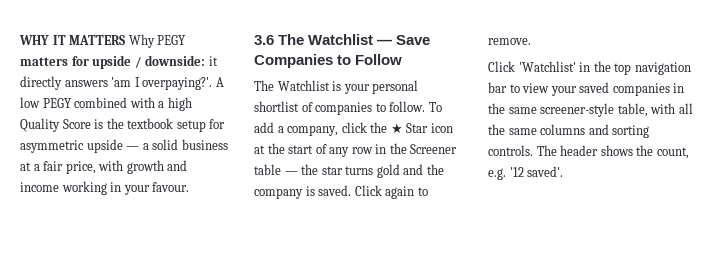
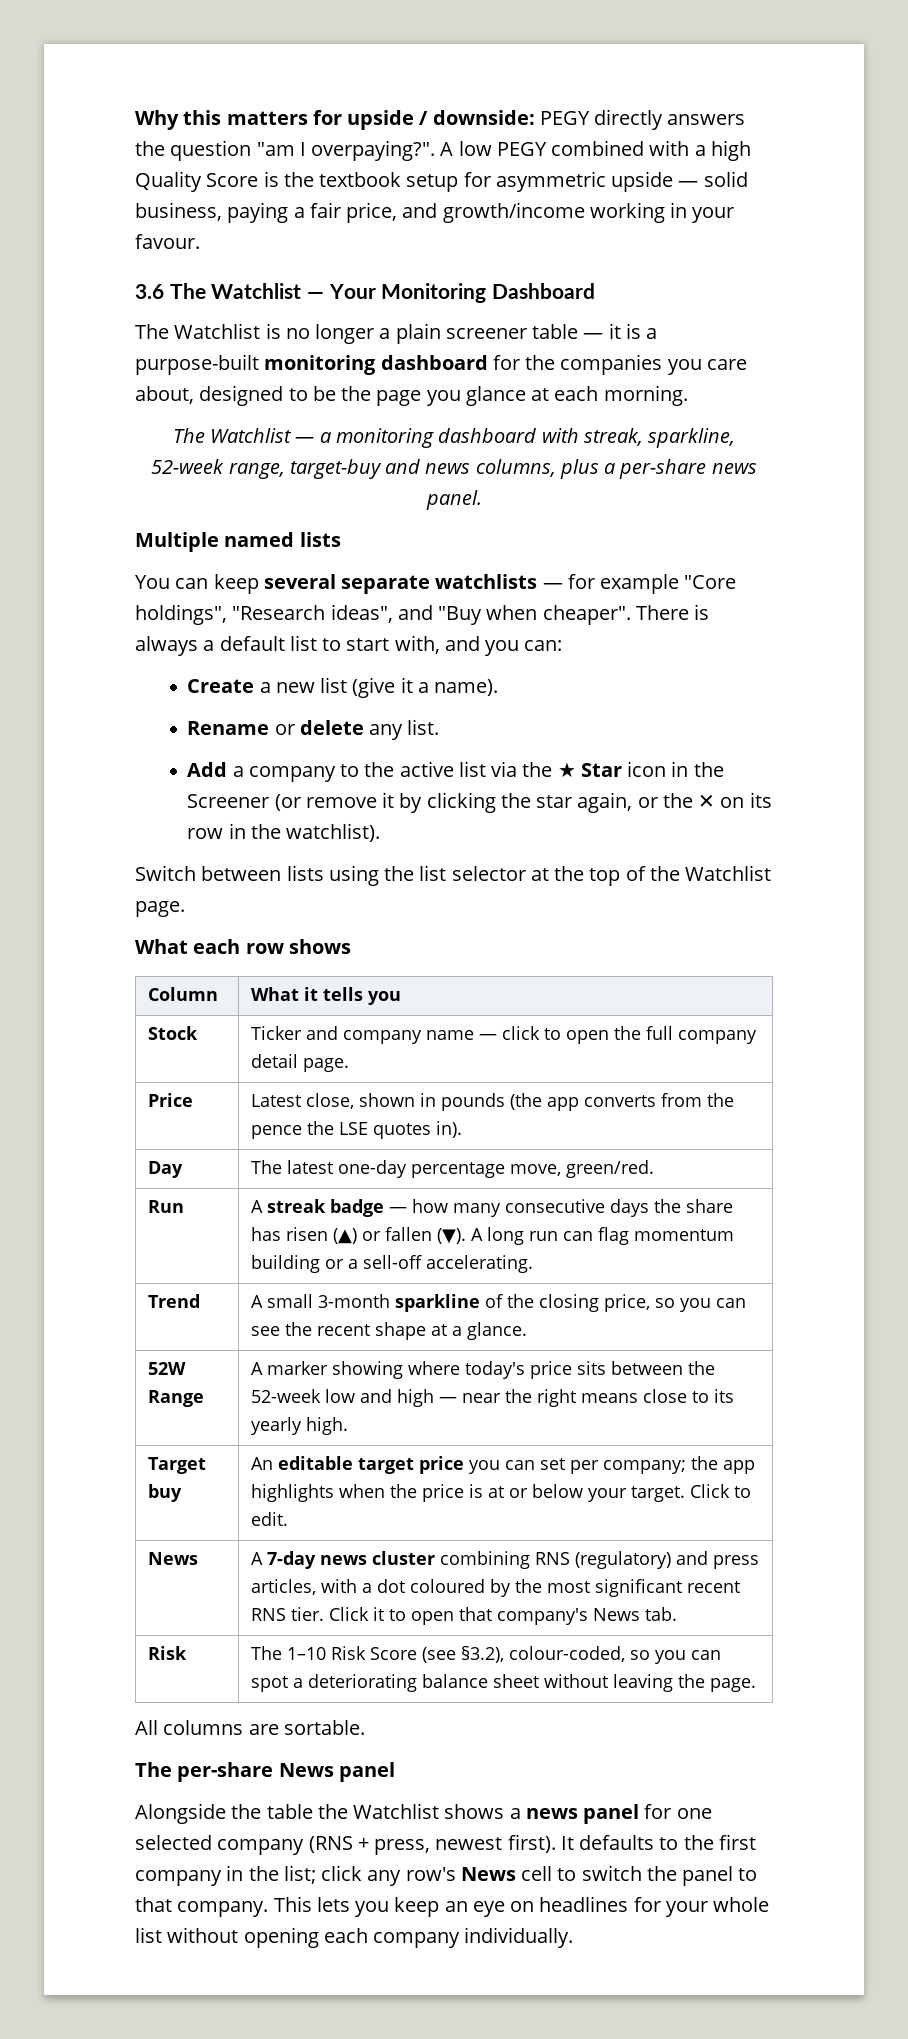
[19,34,187,48] WHY IT MATTERS Why PEGY -> [135,110,222,130] Why this
[208,56,218,66] it -> [539,111,590,125] PEGY
[111,77,213,90] 'am I overpaying?'. -> [135,140,436,161] the question "am I overpaying?".
[142,139,228,150] [20,160,188,174] [20,182,59,192] a solid business at a fair price, with growth and income -> [703,171,748,187] [135,202,585,223] solid business, paying a fair price, and growth/income
[396,35,431,45] [254,54,403,68] Save Companies to Follow -> [328,283,596,303] Your Monitoring Dashboard
[343,80,419,94] [254,101,442,115] [254,122,453,136] [254,143,458,157] [254,164,444,178] [254,185,428,199] [488,38,531,45] [488,61,691,75] [488,82,685,96] [488,103,693,117] [488,124,650,138] [488,145,689,159] [488,166,564,180] your personal shortlist of companies to follow. To add a company, click the ★ Star icon at the start of any row in the Screener table — the star turns gold and the company is saved. Click again to remove. // Click 'Watchlist' in the top navigation bar to view your saved companies in the same screener-style table, with all the same columns and sorting controls. The header shows the count, e.g. '12 saved'. -> [285,323,658,344] [135,354,747,375] [135,385,688,406] [172,428,736,448] [151,459,757,479] [425,490,482,510] [135,532,341,552] [135,574,737,594] [135,604,710,625] [135,635,563,656] [187,677,499,698] [187,719,440,740] [187,761,724,782] [187,792,772,813] [187,823,381,842] [135,865,772,886] [135,901,185,917] [135,939,351,954] [147,987,218,1001] [250,987,401,1005] [147,1026,198,1040] [250,1026,757,1044] [250,1054,349,1072] [147,1093,193,1107] [250,1093,734,1111] [250,1121,462,1139] [147,1161,183,1178] [250,1160,654,1178] [147,1200,184,1213] [250,1199,733,1217] [250,1227,734,1245] [250,1255,533,1273] [147,1294,200,1308] [250,1294,746,1312] [250,1322,527,1340] [147,1362,186,1375] [147,1390,204,1407] [250,1361,715,1379] [250,1389,734,1407] [250,1417,348,1435] [147,1457,206,1474] [147,1484,182,1502] [250,1456,755,1474] [250,1484,751,1502] [250,1512,288,1526] [147,1552,198,1565] [250,1551,759,1569] [250,1579,740,1597] [250,1607,677,1625] [147,1646,187,1660] [250,1646,721,1664] [250,1674,756,1692] [135,1720,365,1735] [135,1762,395,1782] [135,1803,712,1824] [135,1834,756,1855] [135,1865,758,1886] [135,1896,770,1917] [135,1927,574,1948] no longer a plain screener table — it is a purpose-built monitoring dashboard for the companies you care about, designed to be the page you glance at each morning. // The Watchlist — a monitoring dashboard with streak, sparkline, 52-week range, target-buy and news columns, plus a per-share news panel. // Multiple named lists // You can keep several separate watchlists — for example "Core holdings", "Research ideas", and "Buy when cheaper". There is always a default list to start with, and you can: // Create a new list (give it a name). // Rename or delete any list. // Add a company to the active list via the ★ Star icon in the Screener (or remove it by clicking the star again, or the ✕ on its row in the watchlist). // Switch between lists using the list selector at the top of the Watchlist page. // What each row shows // Column | What it tells you // Stock | Ticker and company name — click to open the full company detail page. // Price | Latest close, shown in pounds (the app converts from the pence the LSE quotes in). // Day | The latest one-day percentage move, green/red. // Run | A streak badge — how many consecutive days the share has risen (▲) or fallen (▼). A long run can flag momentum building or a sell-off accelerating. // Trend | A small 3-month sparkline of the closing price, so you can see the recent shape at a glance. // 52W Range | A marker showing where today's price sits between the 52-week low and high — near the right means close to its yearly high. // Target buy | An editable target price you can set per company; the app highlights when the price is at or below your target. Click to edit. // News | A 7-day news cluster combining RNS (regulatory) and press articles, with a dot coloured by the most significant recent RNS tier. Click it to open that company's News tab. // Risk | The 1–10 Risk Score (see §3.2), colour-coded, so you can spot a deteriorating balance sheet without leaving the page. // All columns are sortable. // The per-share News panel // Alongside the table the Watchlist shows a news panel for one selected company (RNS + press, newest first). It defaults to the first company in the list; click any row's News cell to switch the panel to that company. This lets you keep an eye on headlines for your whole list without opening each company individually.

